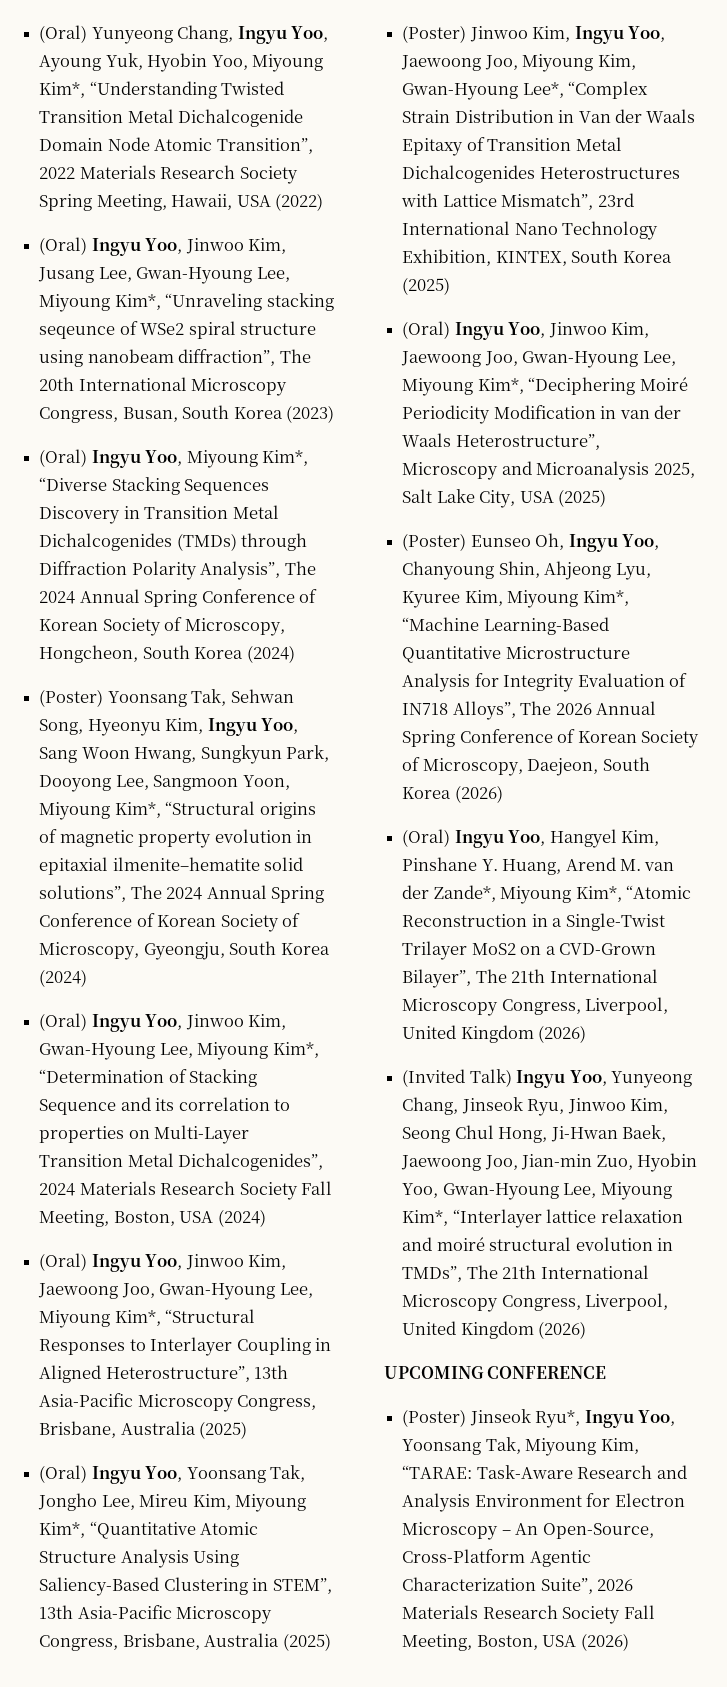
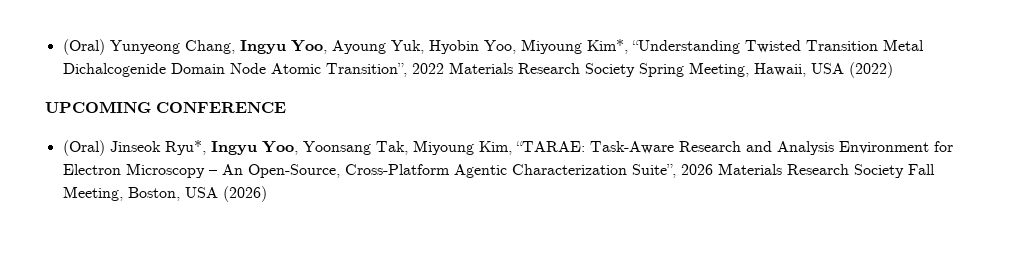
[39,237,286,256] [38,267,290,284] [39,293,334,312] [39,321,316,339] [39,349,311,367] [39,377,288,396] [39,405,334,423] [39,449,308,468] [39,477,270,495] [39,505,279,524] [39,533,308,551] [39,561,316,580] [39,589,317,607] [39,617,285,636] [39,645,295,663] [39,689,294,707] [39,718,298,736] [39,745,329,764] [39,775,290,792] [39,801,316,820] [39,829,312,848] [39,857,304,875] [39,885,324,903] [39,913,300,932] [39,941,330,960] [39,969,88,987] [39,1013,286,1032] [39,1042,319,1060] [39,1069,258,1087] [39,1097,290,1115] [39,1125,250,1144] [39,1153,324,1171] [39,1181,332,1200] [39,1209,266,1227] [39,1253,286,1272] [38,1283,313,1300] [39,1309,256,1328] [39,1337,331,1356] [39,1365,289,1383] [39,1393,317,1412] [39,1421,248,1439] [39,1465,305,1484] [38,1493,306,1512] [39,1521,259,1539] [39,1549,240,1568] [39,1577,332,1596] [39,1605,273,1624] [39,1633,331,1651] [402,25,665,44] [401,54,636,72] [402,81,649,100] [402,109,696,123] [402,137,622,156] [402,165,680,183] [401,193,634,210] [402,221,659,240] [402,249,672,266] [402,277,451,295] [402,321,649,340] [401,351,676,368] [402,377,688,396] [402,405,681,424] [402,433,600,450] [402,461,695,480] [402,489,606,508] [402,533,659,552] [402,561,651,580] [402,590,629,608] [402,617,609,635] [402,646,630,663] [402,673,687,692] [402,701,656,720] [402,729,699,748] [402,757,650,776] [402,785,503,803] [402,829,659,848] [402,857,675,875] [402,885,691,904] [402,913,665,931] [402,941,656,960] [402,969,658,988] [402,997,669,1016] [402,1025,587,1043] [402,1069,692,1088] [402,1097,668,1116] [402,1125,666,1143] [401,1153,697,1172] [402,1182,672,1200] [402,1209,683,1228] [402,1237,673,1251] [402,1265,649,1282] [402,1293,669,1312] [402,1321,587,1339] // (Oral) Ingyu Yoo, Jinwoo Kim, Jusang Lee, Gwan-Hyoung Lee, Miyoung Kim*, “Unraveling stacking seqeunce of WSe2 spiral structure using nanobeam diffraction”, The 20th International Microscopy Congress, Busan, South Korea (2023) // (Oral) Ingyu Yoo, Miyoung Kim*, “Diverse Stacking Sequences Discovery in Transition Metal Dichalcogenides (TMDs) through Diffraction Polarity Analysis”, The 2024 Annual Spring Conference of Korean Society of Microscopy, Hongcheon, South Korea (2024) // (Poster) Yoonsang Tak, Sehwan Song, Hyeonyu Kim, Ingyu Yoo, Sang Woon Hwang, Sungkyun Park, Dooyong Lee, Sangmoon Yoon, Miyoung Kim*, “Structural origins of magnetic property evolution in epitaxial ilmenite–hematite solid solutions”, The 2024 Annual Spring Conference of Korean Society of Microscopy, Gyeongju, South Korea (2024) // (Oral) Ingyu Yoo, Jinwoo Kim, Gwan-Hyoung Lee, Miyoung Kim*, “Determination of Stacking Sequence and its correlation to properties on Multi-Layer Transition Metal Dichalcogenides”, 2024 Materials Research Society Fall Meeting, Boston, USA (2024) // (Oral) Ingyu Yoo, Jinwoo Kim, Jaewoong Joo, Gwan-Hyoung Lee, Miyoung Kim*, “Structural Responses to Interlayer Coupling in Aligned Heterostructure”, 13th Asia-Pacific Microscopy Congress, Brisbane, Australia (2025) // (Oral) Ingyu Yoo, Yoonsang Tak, Jongho Lee, Mireu Kim, Miyoung Kim*, “Quantitative Atomic Structure Analysis Using Saliency-Based Clustering in STEM”, 13th Asia-Pacific Microscopy Congress, Brisbane, Australia (2025) // (Poster) Jinwoo Kim, Ingyu Yoo, Jaewoong Joo, Miyoung Kim, Gwan-Hyoung Lee*, “Complex Strain Distribution in Van der Waals Epitaxy of Transition Metal Dichalcogenides Heterostructures with Lattice Mismatch”, 23rd International Nano Technology Exhibition, KINTEX, South Korea (2025) // (Oral) Ingyu Yoo, Jinwoo Kim, Jaewoong Joo, Gwan-Hyoung Lee, Miyoung Kim*, “Deciphering Moiré Periodicity Modification in van der Waals Heterostructure”, Microscopy and Microanalysis 2025, Salt Lake City, USA (2025) // (Poster) Eunseo Oh, Ingyu Yoo, Chanyoung Shin, Ahjeong Lyu, Kyuree Kim, Miyoung Kim*, “Machine Learning-Based Quantitative Microstructure Analysis for Integrity Evaluation of IN718 Alloys”, The 2026 Annual Spring Conference of Korean Society of Microscopy, Daejeon, South Korea (2026) // (Oral) Ingyu Yoo, Hangyel Kim, Pinshane Y. Huang, Arend M. van der Zande*, Miyoung Kim*, “Atomic Reconstruction in a Single-Twist Trilayer MoS2 on a CVD-Grown Bilayer”, The 21th International Microscopy Congress, Liverpool, United Kingdom (2026) // (Invited Talk) Ingyu Yoo, Yunyeong Chang, Jinseok Ryu, Jinwoo Kim, Seong Chul Hong, Ji-Hwan Baek, Jaewoong Joo, Jian-min Zuo, Hyobin Yoo, Gwan-Hyoung Lee, Miyoung Kim*, “Interlayer lattice relaxation and moiré structural evolution in TMDs”, The 21th International Microscopy Congress, Liverpool, United Kingdom (2026) -> (893, 70) none
[402,1409,467,1427] (Poster) -> [62,140,105,156] (Oral)

